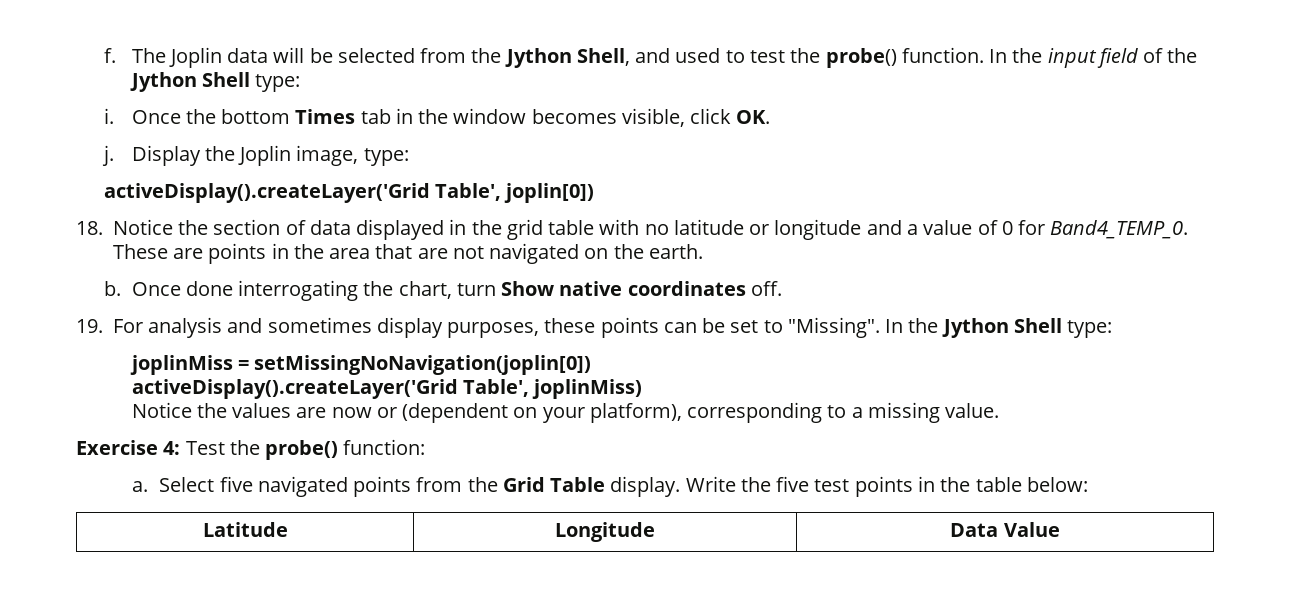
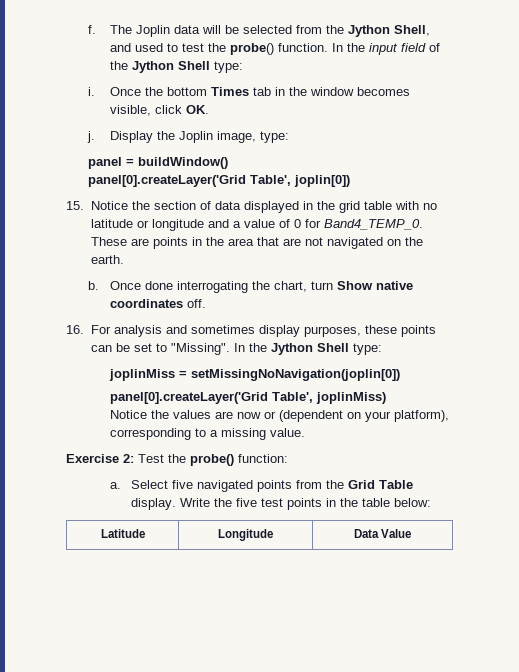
[103,183,430,203] activeDisplay().createLayer('Grid -> [87,157,228,169] [87,175,246,187] panel = buildWindow() // panel[0].createLayer('Grid
[76,221,103,235] 18. -> [66,201,84,210] 15.
[76,319,103,333] 19. -> [66,325,84,334] 16.
[131,379,458,399] activeDisplay().createLayer('Grid -> [109,392,268,404] panel[0].createLayer('Grid
[163,441,181,455] 4: -> [123,454,134,463] 2:

